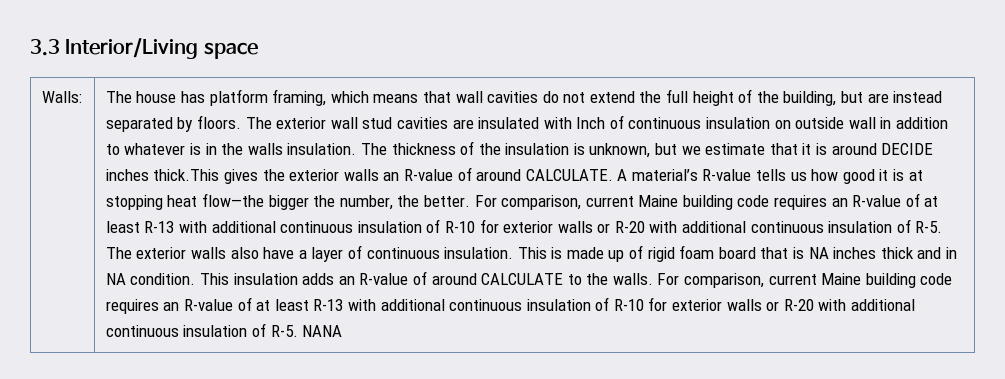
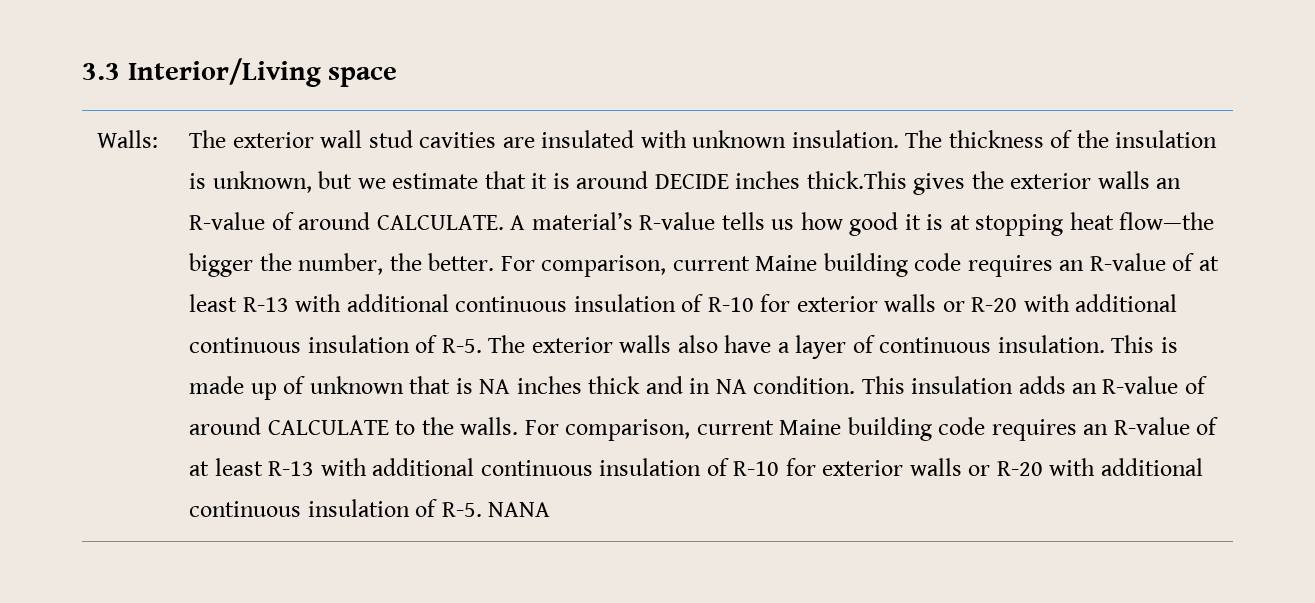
[136,89,943,106] [105,115,272,132] house has platform framing, which means that wall cavities do not extend the full height of the building, but are instead separated by floors. The -> (227, 139) none
[576,115,948,129] [105,143,283,155] Inch of continuous insulation on outside wall in addition to whatever is in the walls -> [692,130,787,148] unknown
[647,245,756,262] rigid foam board -> [309,376,404,394] unknown

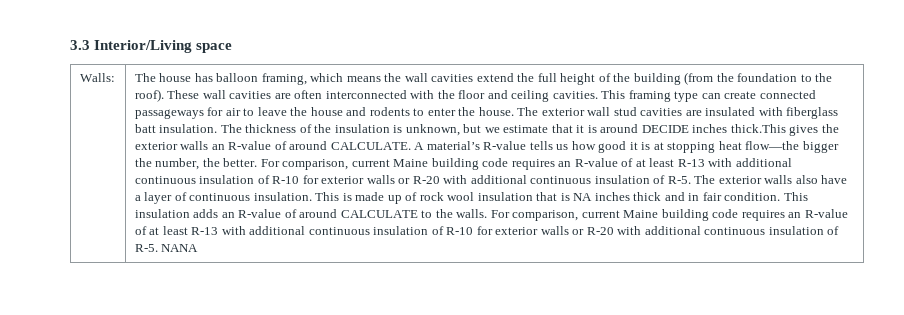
(227, 139) none -> [159,72,833,85] [134,89,816,102] [134,107,539,119] house has balloon framing, which means the wall cavities extend the full height of the building (from the foundation to the roof). These wall cavities are often interconnected with the floor and ceiling cavities. This framing type can create connected passageways for air to leave the house and rodents to enter the house. The
[692,130,787,148] unknown -> [786,107,839,119] [134,124,156,133] fiberglass batt
[309,376,404,394] unknown -> [419,192,533,201] rock wool insulation
[715,379,747,394] NA -> [702,192,722,201] fair

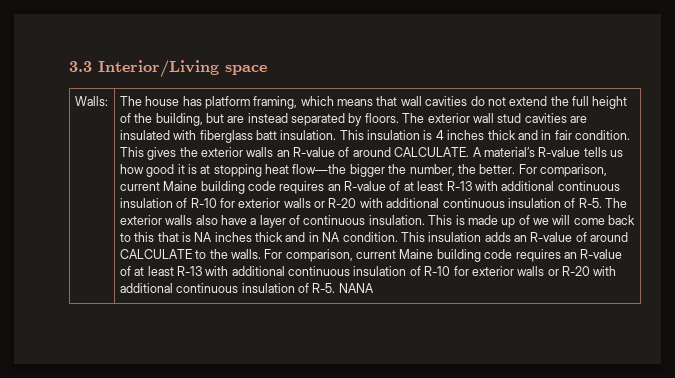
[216,73,259,82] balloon -> [204,96,250,109] platform
[384,73,474,82] the wall cavities -> [376,96,506,106] that wall cavities do not
[633,72,833,85] [134,89,816,102] [134,107,514,119] building (from the foundation to the roof). These wall cavities are often interconnected with the floor and ceiling cavities. This framing type can create connected passageways for air to leave the house and rodents to enter the house. -> [155,113,399,126] building, but are instead separated by floors.
[220,124,786,136] The thickness of the insulation is unknown, but we estimate that it is around DECIDE inches thick.This -> [339,130,631,140] [119,147,144,157] This insulation is 4 inches thick and in fair condition. This
[419,192,533,201] rock wool insulation -> [533,215,636,225] [119,232,155,242] we will come back to this
[702,192,722,201] fair -> [322,232,341,242] NA

